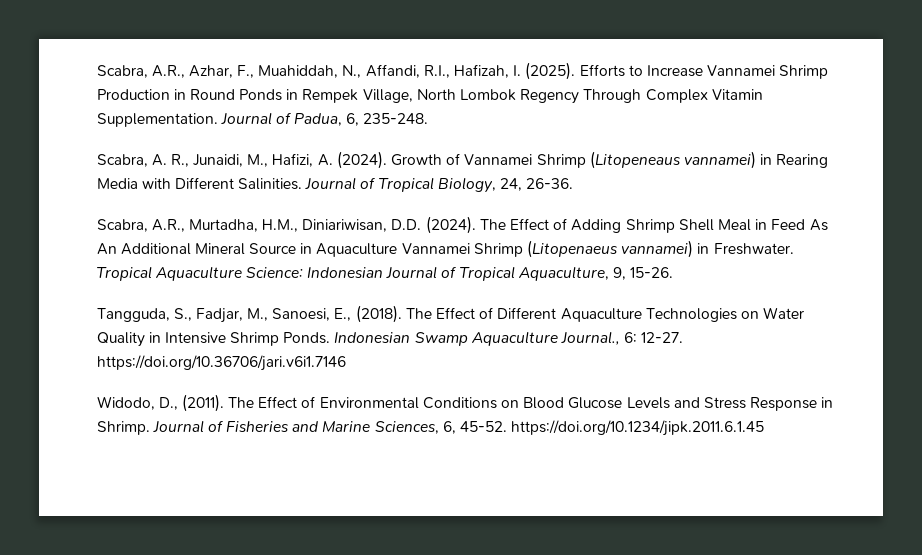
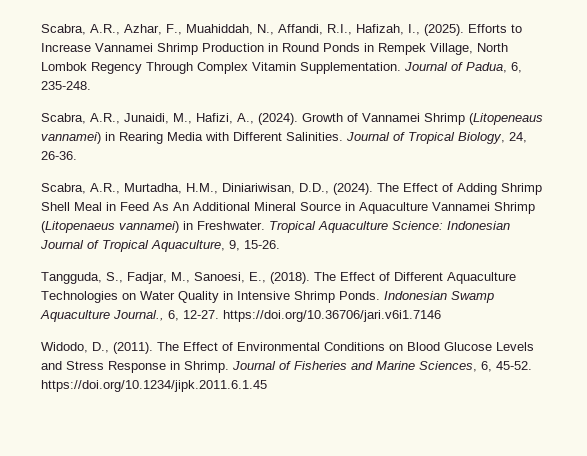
[513,65,522,76] I. -> [407,24,420,35] I.,
[151,154,189,167] A. R., -> [89,113,120,124] A.R.,
[317,154,333,166] A. -> [236,113,254,124] A.,
[391,219,422,230] D.D. -> [298,183,329,194] D.D.,
[624,332,638,343] 6: -> [167,310,179,321] 6,

